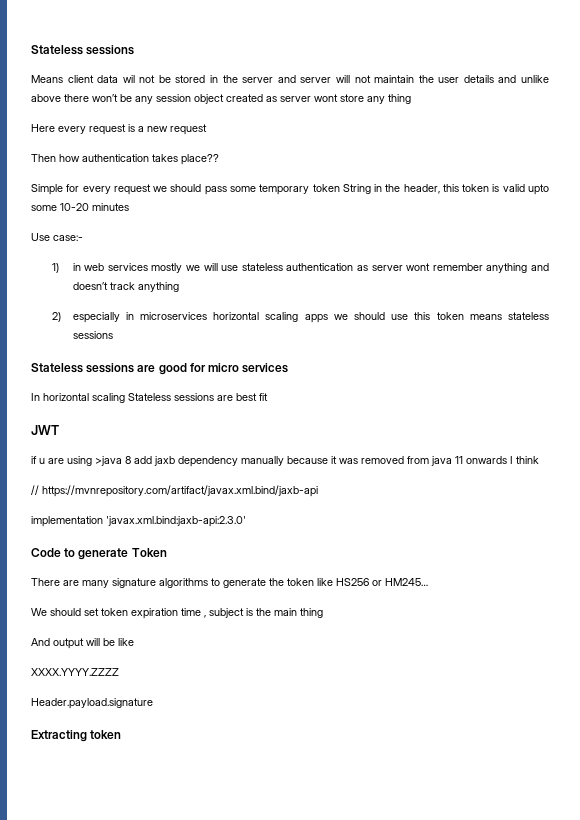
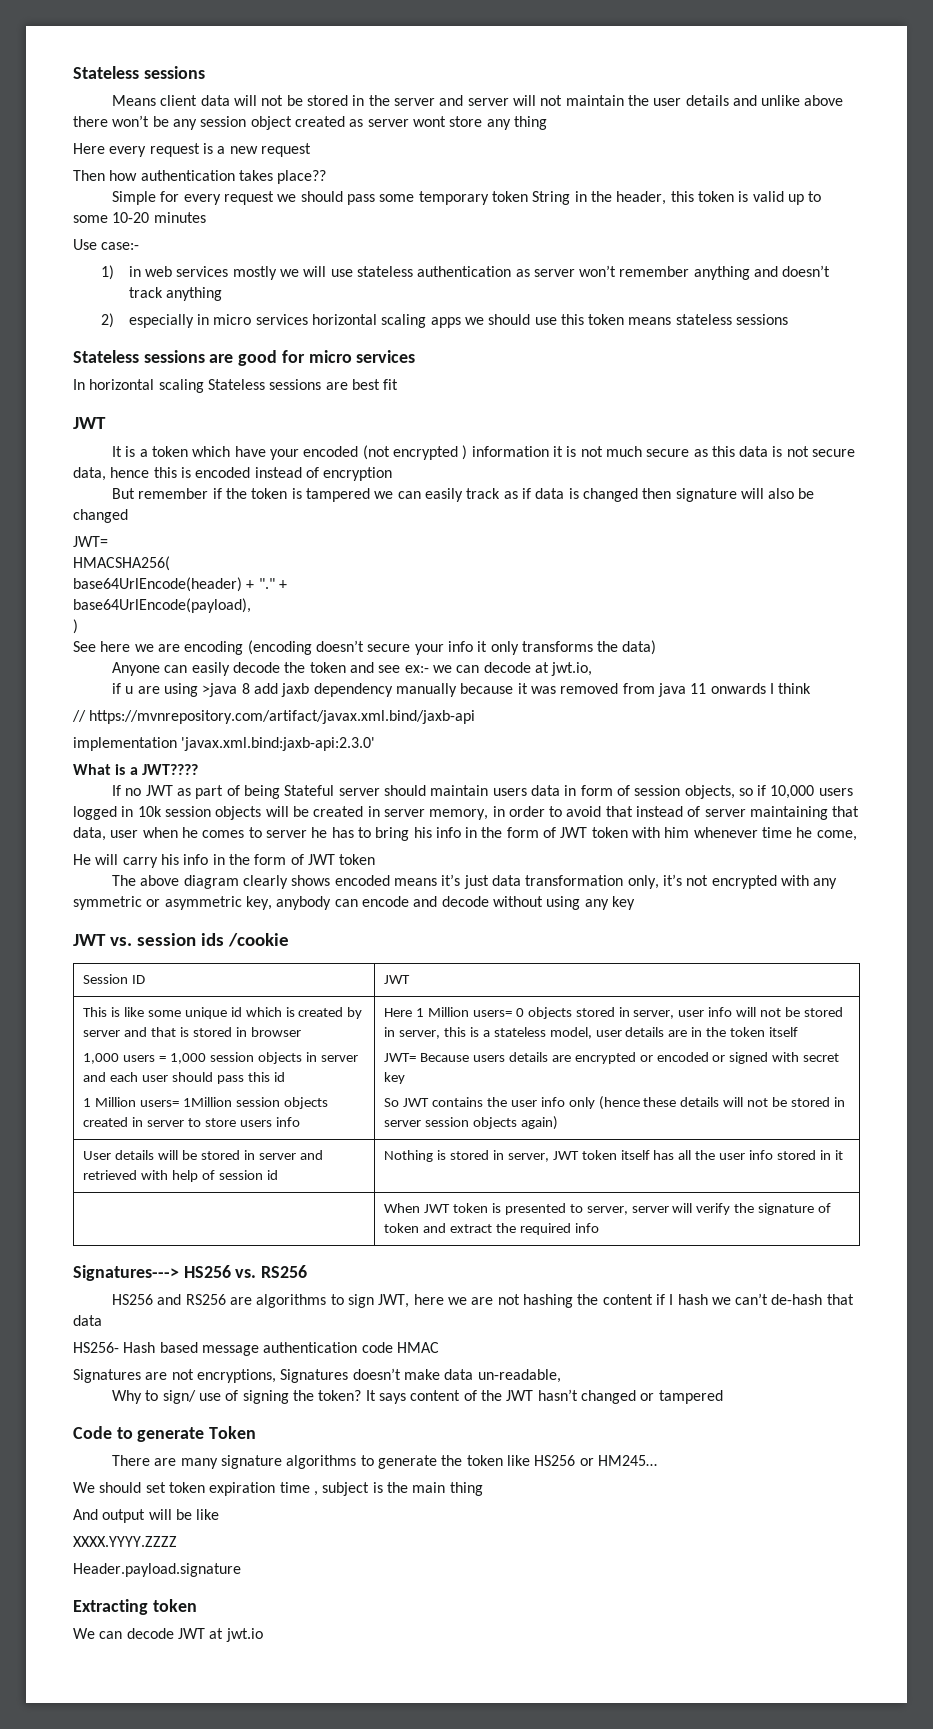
[122,75,135,83] wil -> [234,95,258,106] will
[527,184,549,195] upto -> [787,191,822,205] up to
[406,263,431,271] wont -> [579,265,617,277] won’t
[140,312,208,320] microservices -> [213,314,308,325] micro services
(59, 430) none -> [112,445,856,460] [73,467,393,481] [112,488,815,502] [73,509,128,523] [73,536,108,547] [73,556,170,571] [73,577,287,592] [73,598,251,613] [73,619,78,634] [73,640,657,655] [112,662,593,676] // It is a token which have your encoded (not encrypted ) information it is not much secure as this data is not secure data, hence this is encoded instead of encryption // But remember if the token is tampered we can easily track as if data is changed then signature will also be changed // JWT= // HMACSHA256( // base64UrlEncode(header) + "." + // base64UrlEncode(payload), // ) // See here we are encoding (encoding doesn’t secure your info it only transforms the data) // Anyone can easily decode the token and see ex:- we can decode at jwt.io,
(246, 521) none -> [73,764,198,775] [112,785,853,799] [73,806,860,820] [73,827,857,841] [73,854,376,868] [112,874,838,889] [73,896,635,910] [73,933,289,947] [83,974,146,984] [384,975,411,984] [83,1007,363,1019] [83,1027,301,1037] [83,1052,358,1064] [83,1072,285,1084] [83,1097,328,1109] [83,1117,300,1127] [384,1007,843,1019] [384,1027,799,1039] [384,1052,840,1064] [384,1072,406,1084] [384,1096,845,1110] [384,1116,558,1130] [83,1150,323,1160] [83,1170,278,1182] [384,1150,843,1162] [384,1203,832,1215] [384,1223,599,1235] [73,1265,308,1281] [112,1293,854,1308] [73,1315,102,1326] [73,1342,439,1356] [73,1368,561,1383] [112,1389,723,1404] // What is a JWT???? // If no JWT as part of being Stateful server should maintain users data in form of session objects, so if 10,000 users logged in 10k session objects will be created in server memory, in order to avoid that instead of server maintaining that data, user when he comes to server he has to bring his info in the form of JWT token with him whenever time he come, // He will carry his info in the form of JWT token // The above diagram clearly shows encoded means it’s just data transformation only, it’s not encrypted with any symmetric or asymmetric key, anybody can encode and decode without using any key // JWT vs. session ids /cookie // Session ID | JWT // This is like some unique id which is created by server and that is stored in browser // 1,000 users = 1,000 session objects in server and each user should pass this id // 1 Million users= 1Million session objects created in server to store users info | Here 1 Million users= 0 objects stored in server, user info will not be stored in server, this is a stateless model, user details are in the token itself // JWT= Because users details are encrypted or encoded or signed with secret key // So JWT contains the user info only (hence these details will not be stored in server session objects again) // User details will be stored in server and retrieved with help of session id | Nothing is stored in server, JWT token itself has all the user info stored in it // | When JWT token is presented to server, server will verify the signature of token and extract the required info // Signatures---> HS256 vs. RS256 // HS256 and RS256 are algorithms to sign JWT, here we are not hashing the content if I hash we can’t de-hash that data // HS256- Hash based message authentication code HMAC // Signatures are not encryptions, Signatures doesn’t make data un-readable, // Why to sign/ use of signing the token? It says content of the JWT hasn’t changed or tampered
(122, 734) none -> [73,1628,263,1642] // We can decode JWT at jwt.io

